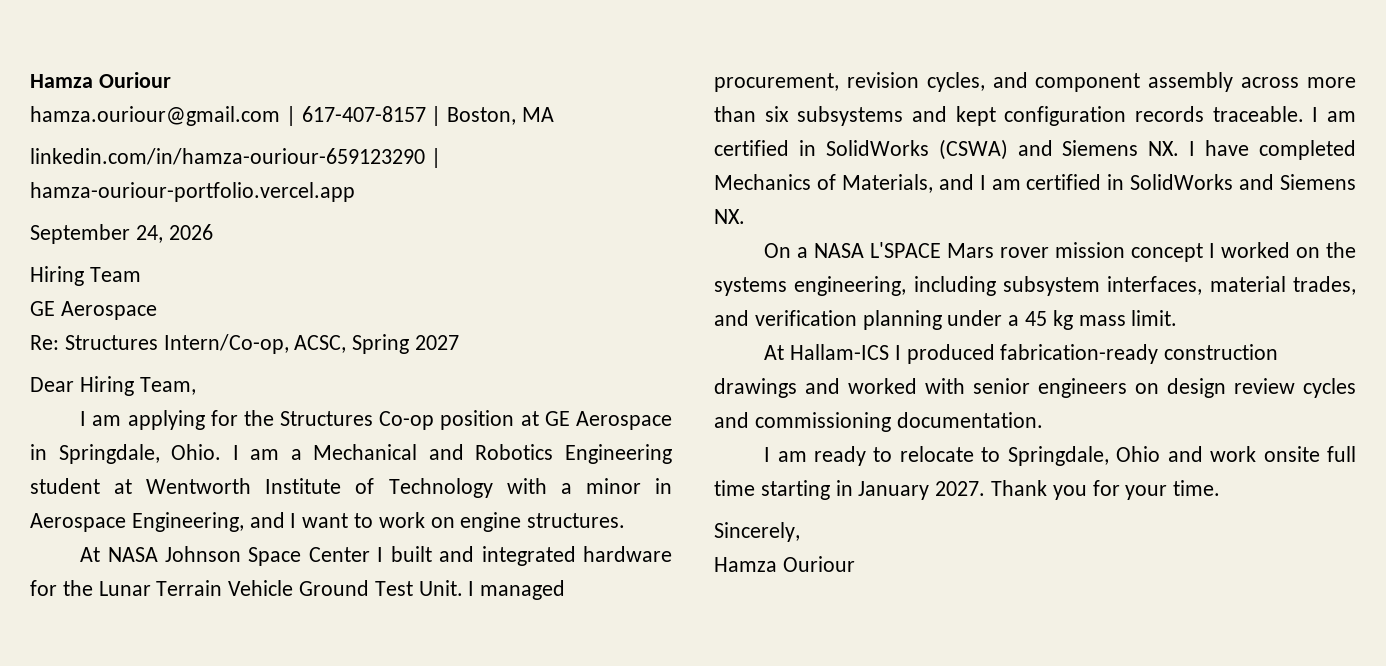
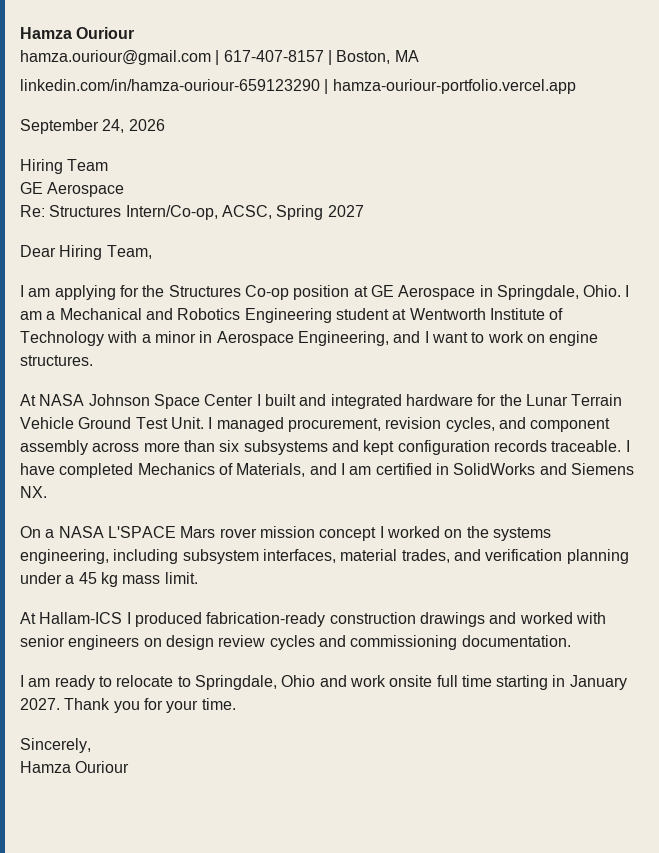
[1327,111,1356,122] [714,139,1196,160] am certified in SolidWorks (CSWA) and Siemens NX. I -> (630, 446) none

